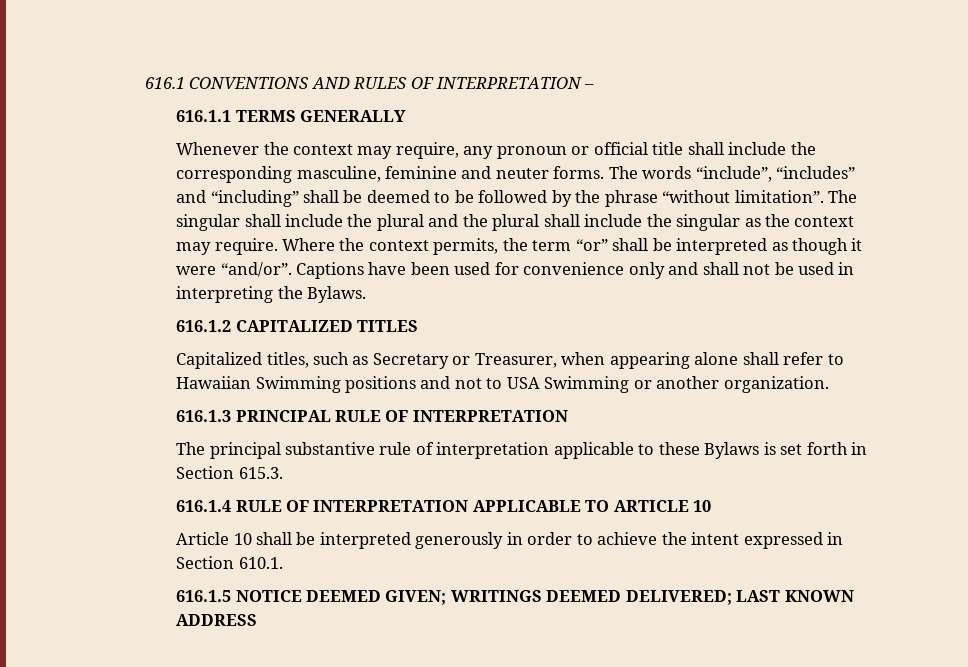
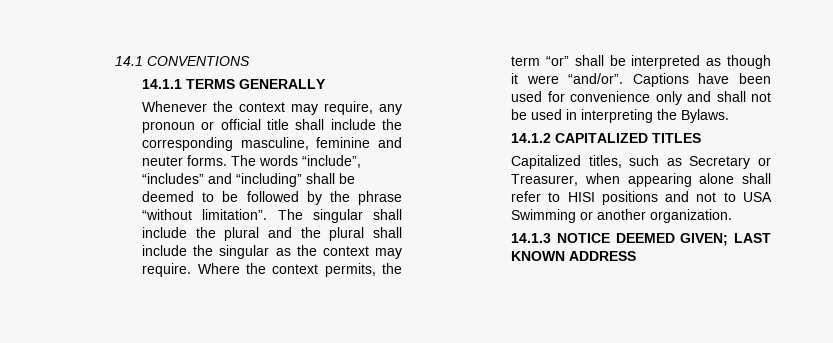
[144,77,185,89] 616.1 -> [115,56,144,66] 14.1
[311,77,595,89] [176,110,232,122] AND RULES OF INTERPRETATION – // 616.1.1 -> [142,79,183,89] // 14.1.1
[176,320,232,332] 616.1.2 -> [511,133,552,143] 14.1.2
[176,376,341,393] Hawaiian Swimming -> [567,192,595,202] HISI
[176,410,568,422] [176,442,867,459] [176,466,283,479] [176,500,712,512] [176,532,843,549] [176,556,283,569] [176,590,732,605] 616.1.3 PRINCIPAL RULE OF INTERPRETATION // The principal substantive rule of interpretation applicable to these Bylaws is set forth in Section 615.3. // 616.1.4 RULE OF INTERPRETATION APPLICABLE TO ARTICLE 10 // Article 10 shall be interpreted generously in order to achieve the intent expressed in Section 610.1. // 616.1.5 NOTICE DEEMED GIVEN; WRITINGS DEEMED DELIVERED; -> [511,233,729,246] 14.1.3 NOTICE DEEMED GIVEN;

